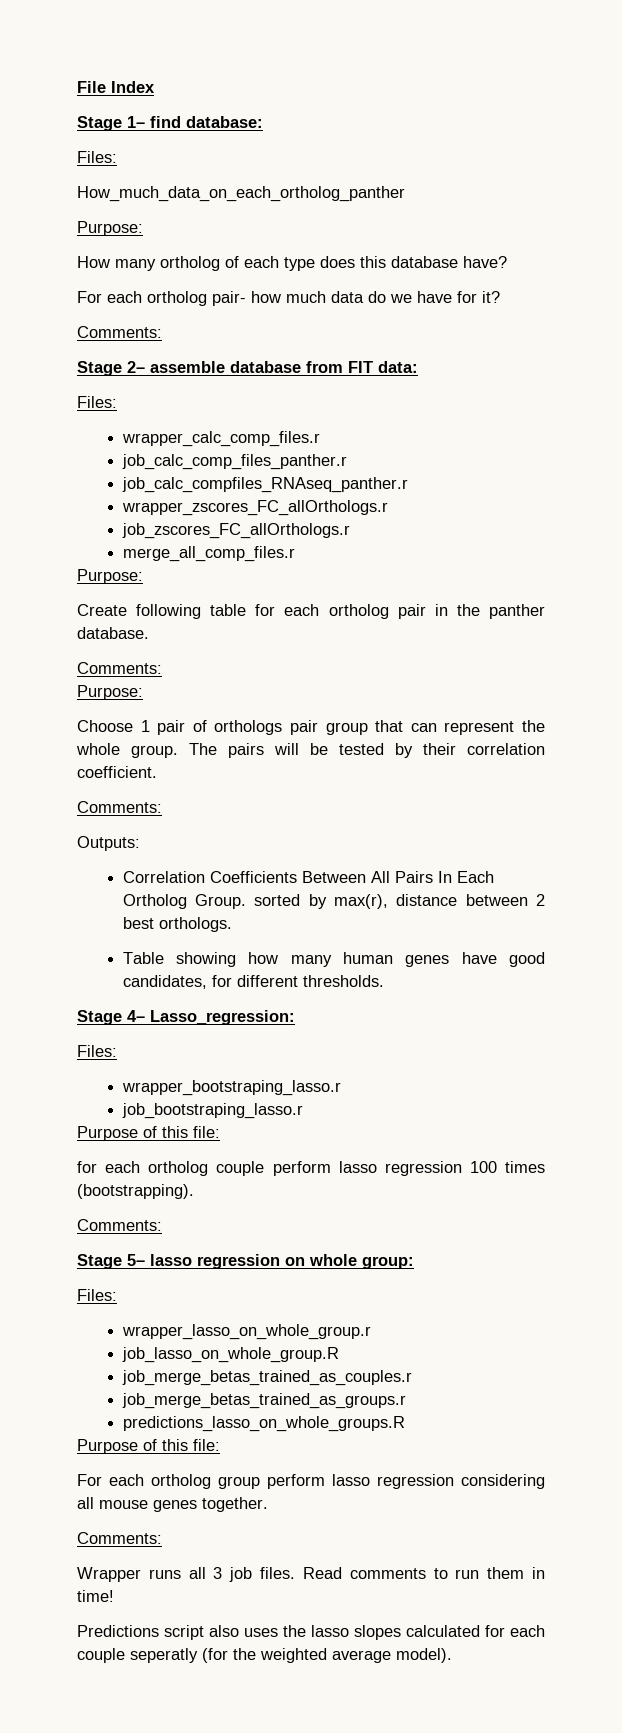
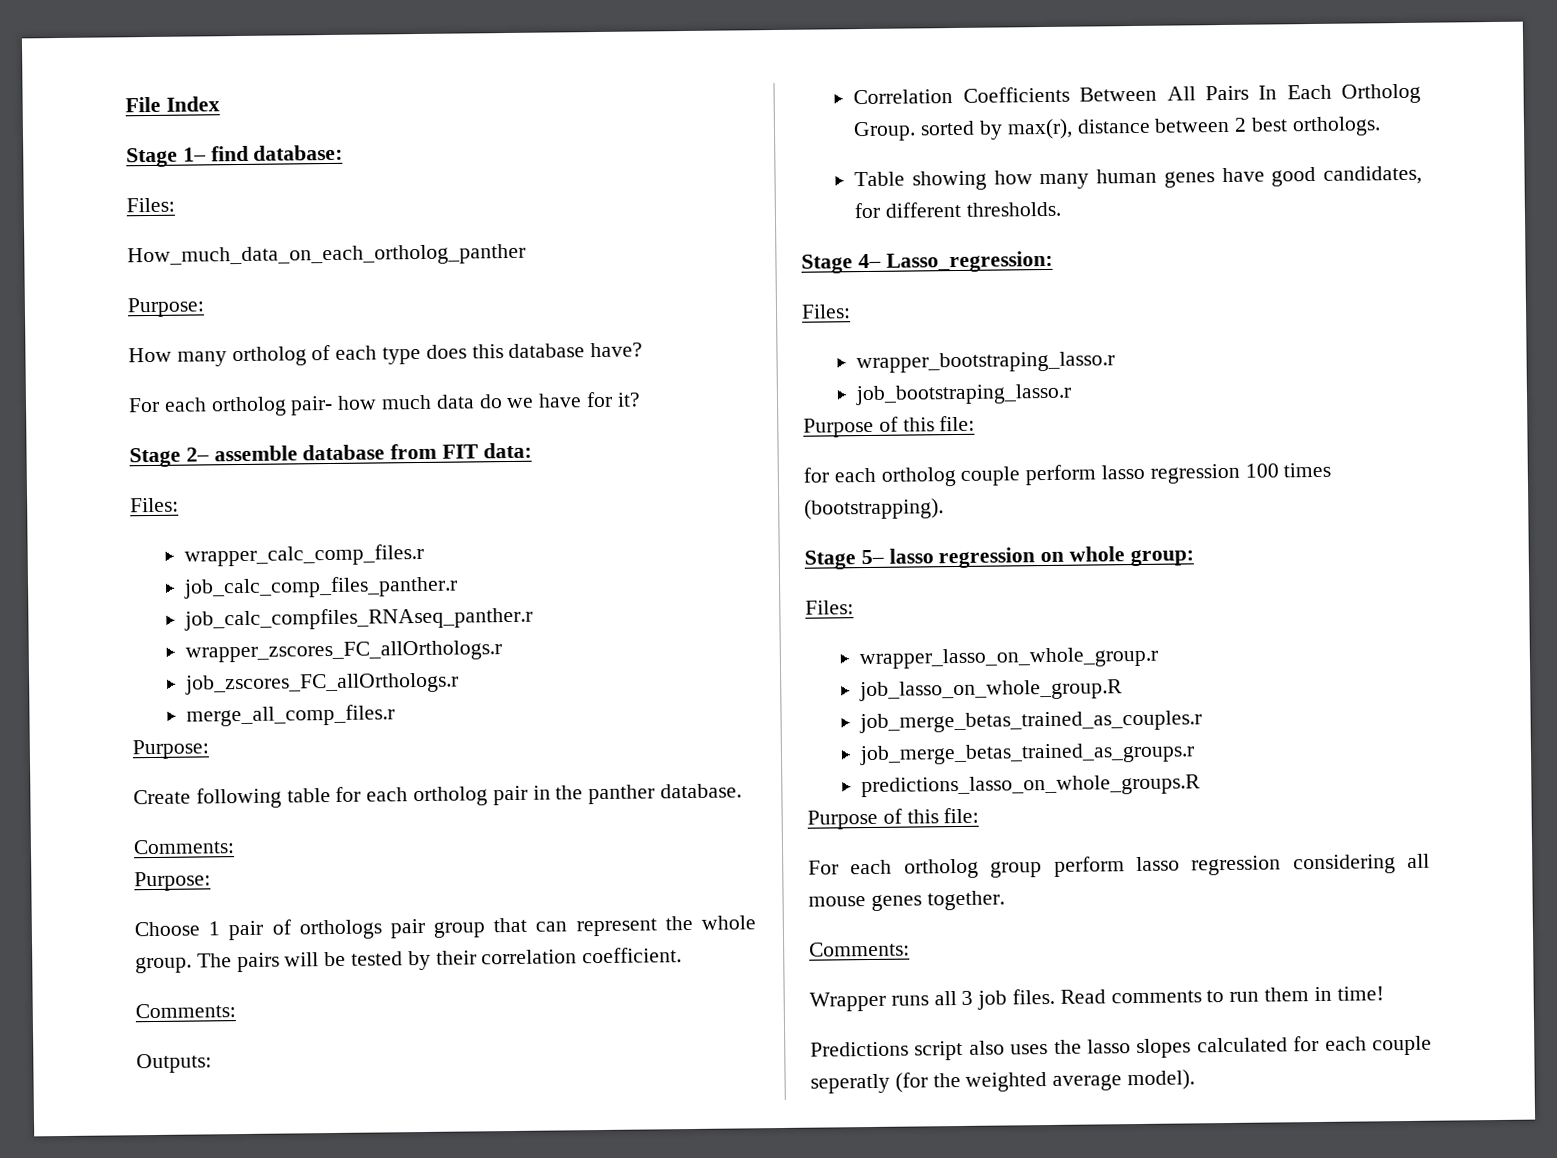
[77,326,162,338] // Comments: -> (641, 399) none
[77,1219,162,1231] // Comments: -> (944, 509) none

